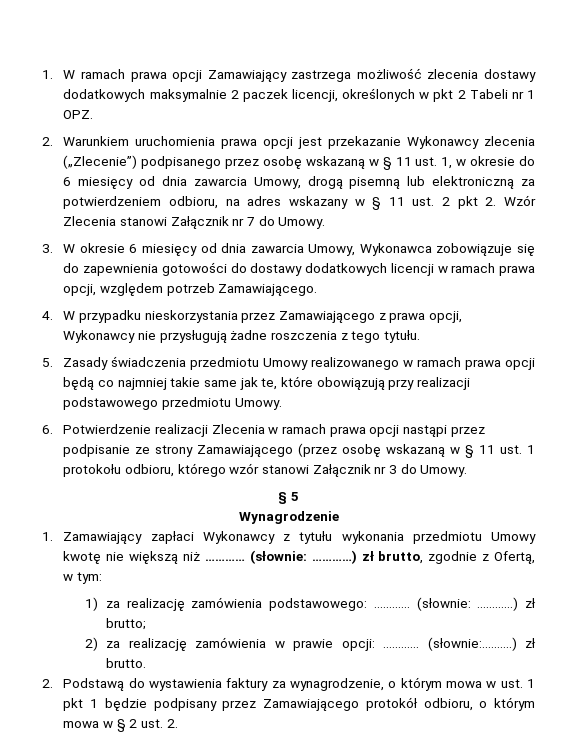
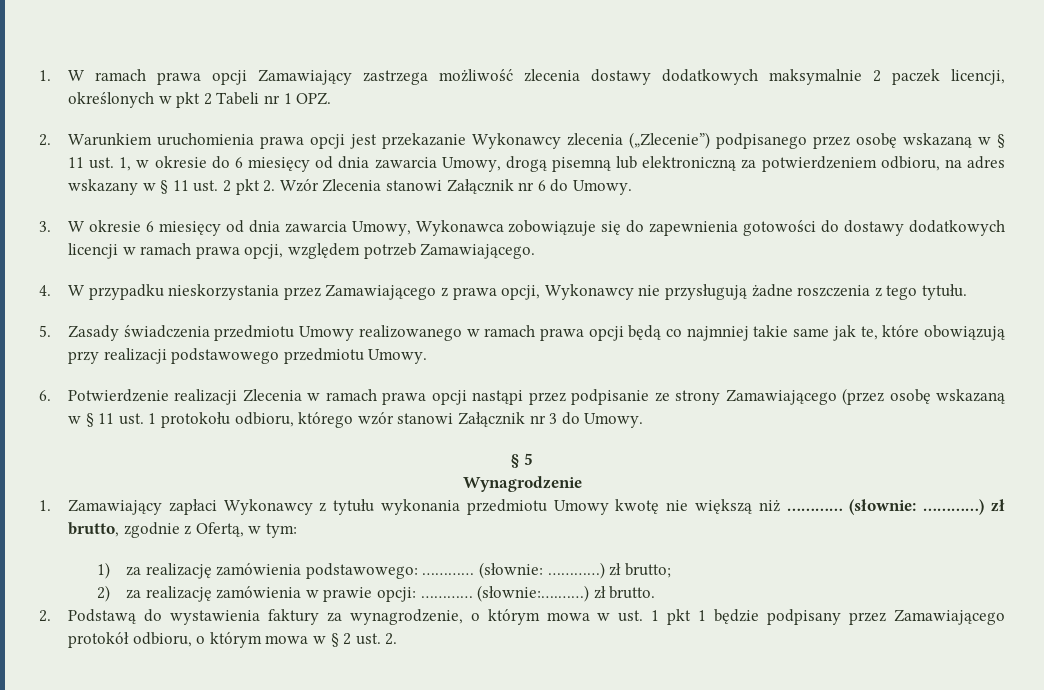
[246,217,255,226] 7 -> [537,180,546,191] 6

